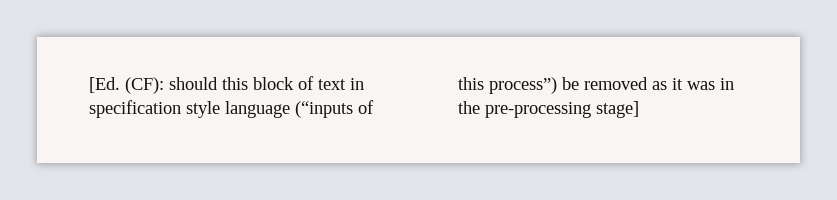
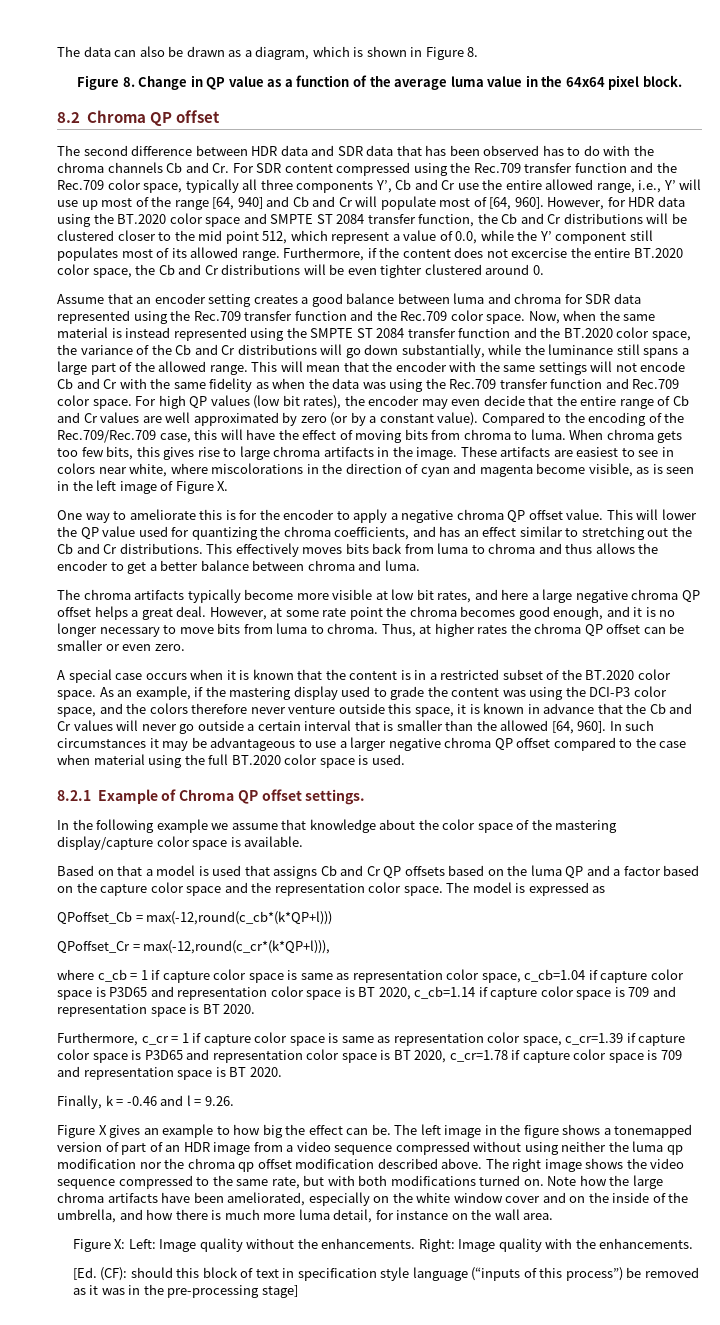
(89, 85) none -> [57,46,479,60] [77,75,682,90] [57,110,220,126] [57,145,654,156] [57,162,677,176] [57,179,702,193] [57,196,685,210] [57,213,687,227] [57,230,653,244] [57,247,683,261] [57,264,544,278] [57,293,641,307] [57,310,656,324] [57,327,691,341] [57,344,689,358] [57,361,686,375] [57,378,680,392] [57,395,689,409] [57,412,685,426] [57,429,683,443] [57,446,674,460] [57,463,695,477] [57,480,229,494] [57,509,697,523] [57,526,692,540] [57,543,659,557] [57,560,420,574] [57,589,700,603] [57,606,676,620] [57,623,685,637] [57,640,185,651] [57,669,671,683] [57,686,667,700] [57,703,693,717] [57,720,655,734] [57,737,687,751] [57,754,405,768] [57,789,366,805] [57,819,618,833] [57,836,304,850] [57,865,700,879] [57,882,606,896] [57,911,333,925] [57,940,331,954] [57,969,684,983] [57,986,676,1000] [57,1004,256,1017] [57,1032,686,1046] [57,1049,682,1063] [57,1066,282,1080] [57,1095,234,1109] [57,1124,693,1138] [57,1141,683,1155] [57,1158,685,1172] [57,1175,663,1189] [57,1192,689,1206] [57,1209,554,1223] [72,1238,694,1252] The data can also be drawn as a diagram, which is shown in Figure 8. // Figure 8. Change in QP value as a function of the average luma value in the 64x64 pixel block. // 8.2 Chroma QP offset // The second difference between HDR data and SDR data that has been observed has to do with the chroma channels Cb and Cr. For SDR content compressed using the Rec.709 transfer function and the Rec.709 color space, typically all three components Y’, Cb and Cr use the entire allowed range, i.e., Y’ will use up most of the range [64, 940] and Cb and Cr will populate most of [64, 960]. However, for HDR data using the BT.2020 color space and SMPTE ST 2084 transfer function, the Cb and Cr distributions will be clustered closer to the mid point 512, which represent a value of 0.0, while the Y’ component still populates most of its allowed range. Furthermore, if the content does not excercise the entire BT.2020 color space, the Cb and Cr distributions will be even tighter clustered around 0. // Assume that an encoder setting creates a good balance between luma and chroma for SDR data represented using the Rec.709 transfer function and the Rec.709 color space. Now, when the same material is instead represented using the SMPTE ST 2084 transfer function and the BT.2020 color space, the variance of the Cb and Cr distributions will go down substantially, while the luminance still spans a large part of the allowed range. This will mean that the encoder with the same settings will not encode Cb and Cr with the same fidelity as when the data was using the Rec.709 transfer function and Rec.709 color space. For high QP values (low bit rates), the encoder may even decide that the entire range of Cb and Cr values are well approximated by zero (or by a constant value). Compared to the encoding of the Rec.709/Rec.709 case, this will have the effect of moving bits from chroma to luma. When chroma gets too few bits, this gives rise to large chroma artifacts in the image. These artifacts are easiest to see in colors near white, where miscolorations in the direction of cyan and magenta become visible, as is seen in the left image of Figure X. // One way to ameliorate this is for the encoder to apply a negative chroma QP offset value. This will lower the QP value used for quantizing the chroma coefficients, and has an effect similar to stretching out the Cb and Cr distributions. This effectively moves bits back from luma to chroma and thus allows the encoder to get a better balance between chroma and luma. // The chroma artifacts typically become more visible at low bit rates, and here a large negative chroma QP offset helps a great deal. However, at some rate point the chroma becomes good enough, and it is no longer necessary to move bits from luma to chroma. Thus, at higher rates the chroma QP offset can be smaller or even zero. // A special case occurs when it is known that the content is in a restricted subset of the BT.2020 color space. As an example, if the mastering display used to grade the content was using the DCI-P3 color space, and the colors therefore never venture outside this space, it is known in advance that the Cb and Cr values will never go outside a certain interval that is smaller than the allowed [64, 960]. In such circumstances it may be advantageous to use a larger negative chroma QP offset compared to the case when material using the full BT.2020 color space is used. // 8.2.1 Example of Chroma QP offset settings. // In the following example we assume that knowledge about the color space of the mastering display/capture color space is available. // Based on that a model is used that assigns Cb and Cr QP offsets based on the luma QP and a factor based on the capture color space and the representation color space. The model is expressed as // QPoffset_Cb = max(-12,round(c_cb*(k*QP+l))) // QPoffset_Cr = max(-12,round(c_cr*(k*QP+l))), // where c_cb = 1 if capture color space is same as representation color space, c_cb=1.04 if capture color space is P3D65 and representation color space is BT 2020, c_cb=1.14 if capture color space is 709 and representation space is BT 2020. // Furthermore, c_cr = 1 if capture color space is same as representation color space, c_cr=1.39 if capture color space is P3D65 and representation color space is BT 2020, c_cr=1.78 if capture color space is 709 and representation space is BT 2020. // Finally, k = -0.46 and l = 9.26. // Figure X gives an example to how big the effect can be. The left image in the figure shows a tonemapped version of part of an HDR image from a video sequence compressed without using neither the luma qp modification nor the chroma qp offset modification described above. The right image shows the video sequence compressed to the same rate, but with both modifications turned on. Note how the large chroma artifacts have been ameliorated, especially on the white window cover and on the inside of the umbrella, and how there is much more luma detail, for instance on the wall area. // Figure X: Left: Image quality without the enhancements. Right: Image quality with the enhancements. //

